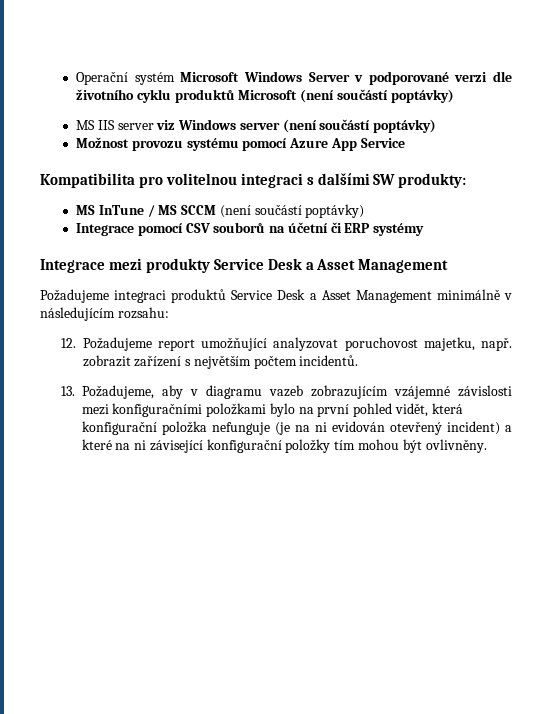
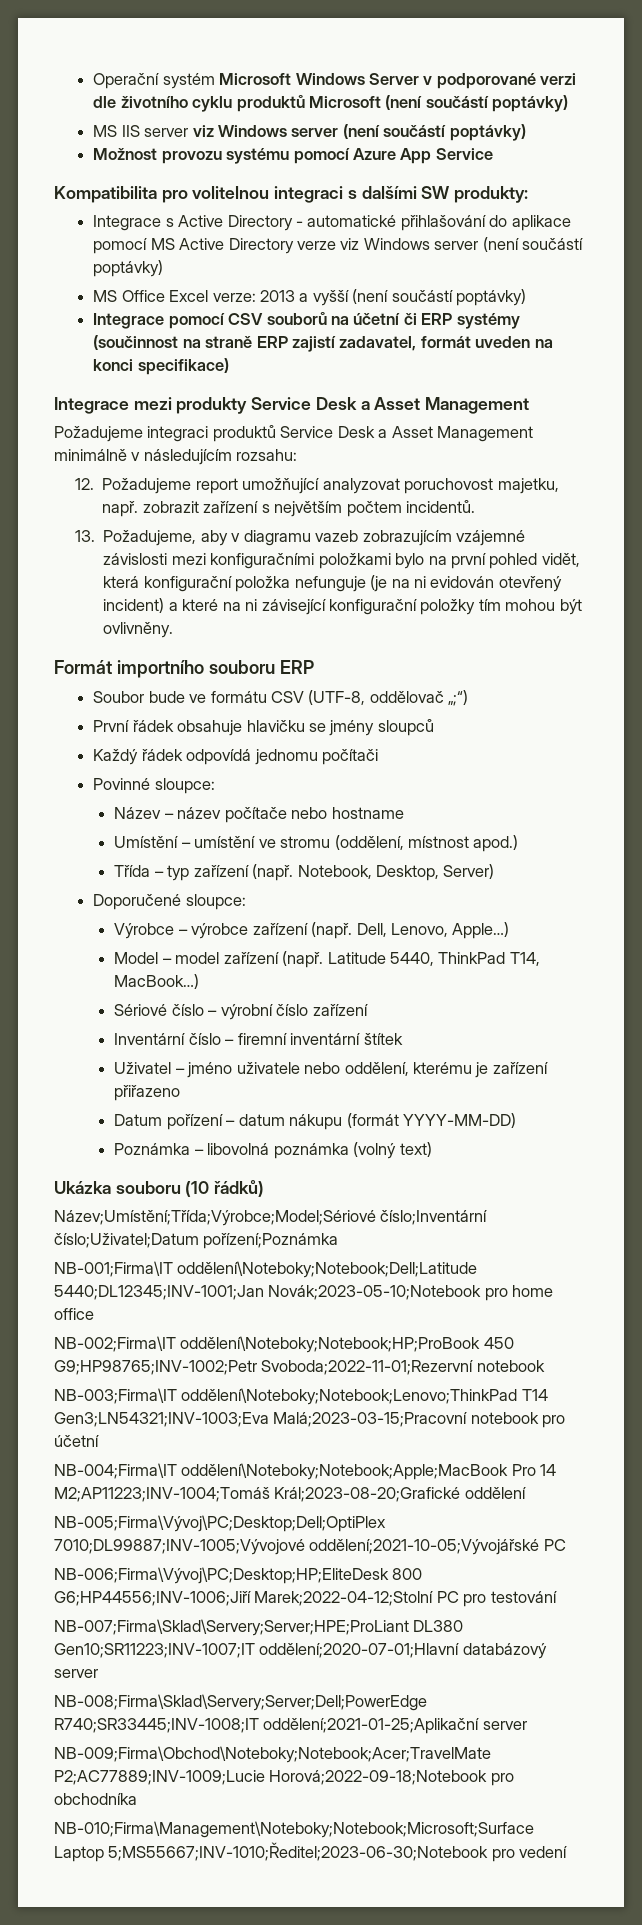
[75,205,217,217] MS InTune / MS SCCM -> [93,215,571,231] [93,237,584,254] [93,260,164,277] [93,290,349,306] Integrace s Active Directory - automatické přihlašování do aplikace pomocí MS Active Directory verze viz Windows server (není součástí poptávky) // MS Office Excel verze: 2013 a vyšší
(425, 229) none -> [93,335,553,352] [93,358,229,375] (součinnost na straně ERP zajistí zadavatel, formát uveden na konci specifikace)
(487, 446) none -> [54,660,314,678] [93,690,469,706] [93,719,434,736] [93,749,379,765] [93,778,215,794] [114,807,404,823] [114,835,519,852] [114,864,495,881] [93,894,246,910] [114,922,510,939] [114,951,540,968] [114,974,200,989] [114,1004,368,1020] [114,1033,403,1045] [114,1062,548,1078] [114,1085,181,1101] [114,1113,516,1130] [114,1142,432,1159] [54,1180,265,1197] [54,1210,488,1226] [54,1233,339,1249] [54,1261,478,1278] [54,1285,554,1301] [54,1308,94,1320] [54,1336,514,1353] [54,1360,545,1375] [54,1388,548,1405] [54,1412,566,1428] [54,1435,99,1447] [54,1463,557,1480] [54,1487,526,1502] [54,1515,386,1532] [54,1539,566,1555] [54,1567,423,1584] [54,1591,557,1607] [54,1619,464,1636] [54,1643,547,1659] [54,1669,98,1678] [54,1694,427,1711] [54,1718,527,1734] [54,1746,491,1763] [54,1770,514,1786] [54,1793,137,1805] [54,1821,534,1838] [54,1842,568,1862] // Formát importního souboru ERP // Soubor bude ve formátu CSV (UTF-8, oddělovač „;“) // První řádek obsahuje hlavičku se jmény sloupců // Každý řádek odpovídá jednomu počítači // Povinné sloupce: // Název – název počítače nebo hostname // Umístění – umístění ve stromu (oddělení, místnost apod.) // Třída – typ zařízení (např. Notebook, Desktop, Server) // Doporučené sloupce: // Výrobce – výrobce zařízení (např. Dell, Lenovo, Apple…) // Model – model zařízení (např. Latitude 5440, ThinkPad T14, MacBook…) // Sériové číslo – výrobní číslo zařízení // Inventární číslo – firemní inventární štítek // Uživatel – jméno uživatele nebo oddělení, kterému je zařízení přiřazeno // Datum pořízení – datum nákupu (formát YYYY-MM-DD) // Poznámka – libovolná poznámka (volný text) // Ukázka souboru (10 řádků) // Název;Umístění;Třída;Výrobce;Model;Sériové číslo;Inventární číslo;Uživatel;Datum pořízení;Poznámka // NB-001;Firma\IT oddělení\Noteboky;Notebook;Dell;Latitude 5440;DL12345;INV-1001;Jan Novák;2023-05-10;Notebook pro home office // NB-002;Firma\IT oddělení\Noteboky;Notebook;HP;ProBook 450 G9;HP98765;INV-1002;Petr Svoboda;2022-11-01;Rezervní notebook // NB-003;Firma\IT oddělení\Noteboky;Notebook;Lenovo;ThinkPad T14 Gen3;LN54321;INV-1003;Eva Malá;2023-03-15;Pracovní notebook pro účetní // NB-004;Firma\IT oddělení\Noteboky;Notebook;Apple;MacBook Pro 14 M2;AP11223;INV-1004;Tomáš Král;2023-08-20;Grafické oddělení // NB-005;Firma\Vývoj\PC;Desktop;Dell;OptiPlex 7010;DL99887;INV-1005;Vývojové oddělení;2021-10-05;Vývojářské PC // NB-006;Firma\Vývoj\PC;Desktop;HP;EliteDesk 800 G6;HP44556;INV-1006;Jiří Marek;2022-04-12;Stolní PC pro testování // NB-007;Firma\Sklad\Servery;Server;HPE;ProLiant DL380 Gen10;SR11223;INV-1007;IT oddělení;2020-07-01;Hlavní databázový server // NB-008;Firma\Sklad\Servery;Server;Dell;PowerEdge R740;SR33445;INV-1008;IT oddělení;2021-01-25;Aplikační server // NB-009;Firma\Obchod\Noteboky;Notebook;Acer;TravelMate P2;AC77889;INV-1009;Lucie Horová;2022-09-18;Notebook pro obchodníka // NB-010;Firma\Management\Noteboky;Notebook;Microsoft;Surface Laptop 5;MS55667;INV-1010;Ředitel;2023-06-30;Notebook pro vedení

